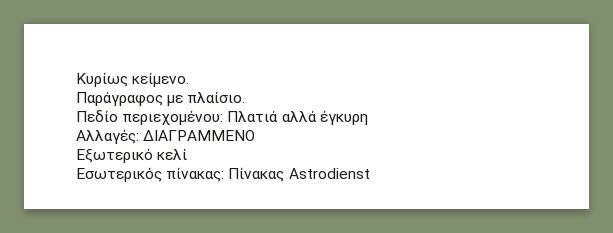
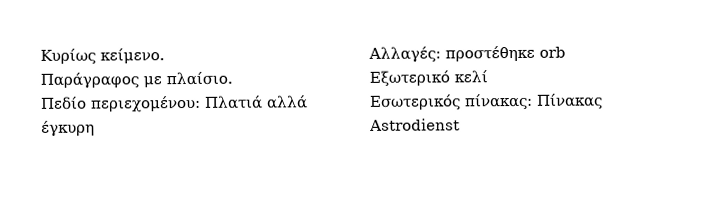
[143,130,256,141] ΔΙΑΓΡΑΜΜΕΝΟ -> [445,45,566,63] προστέθηκε orb

